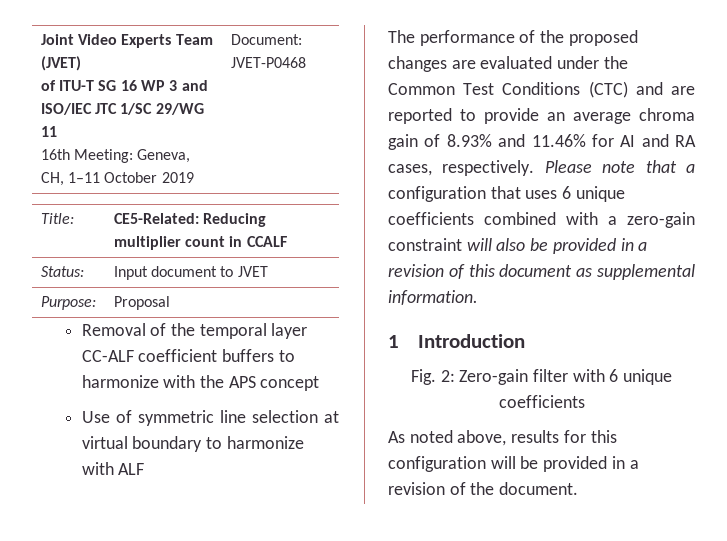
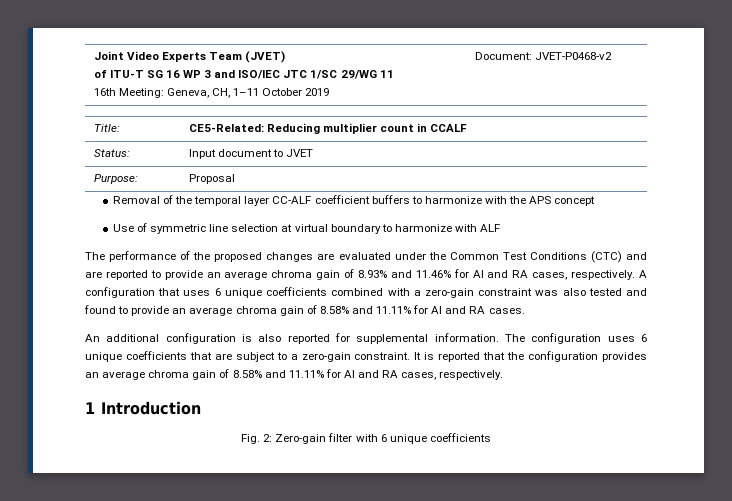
[230,57,306,68] JVET-P0468 -> [534,52,612,60] JVET-P0468-v2
[544,160,695,173] Please note that a -> [639,270,648,278] A
[466,238,648,254] [388,264,695,280] [388,290,478,305] will also be provided in a revision of this document as supplemental information. -> [535,288,648,296] [84,305,525,316] [85,333,647,344] [85,351,647,362] [85,369,504,380] was also tested and found to provide an average chroma gain of 8.58% and 11.11% for AI and RA cases. // An additional configuration is also reported for supplemental information. The configuration uses 6 unique coefficients that are subject to a zero-gain constraint. It is reported that the configuration provides an average chroma gain of 8.58% and 11.11% for AI and RA cases, respectively.
[388,430,617,446] [388,456,639,472] [388,482,579,495] // As noted above, results for this configuration will be provided in a revision of the document. -> (491, 437) none

